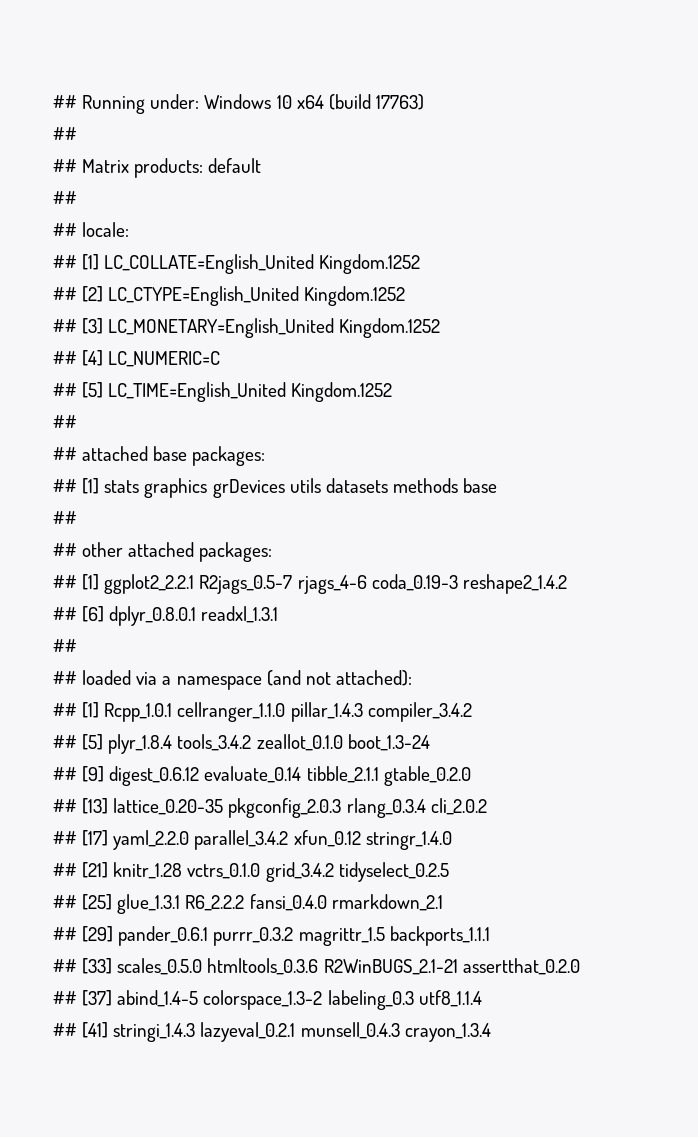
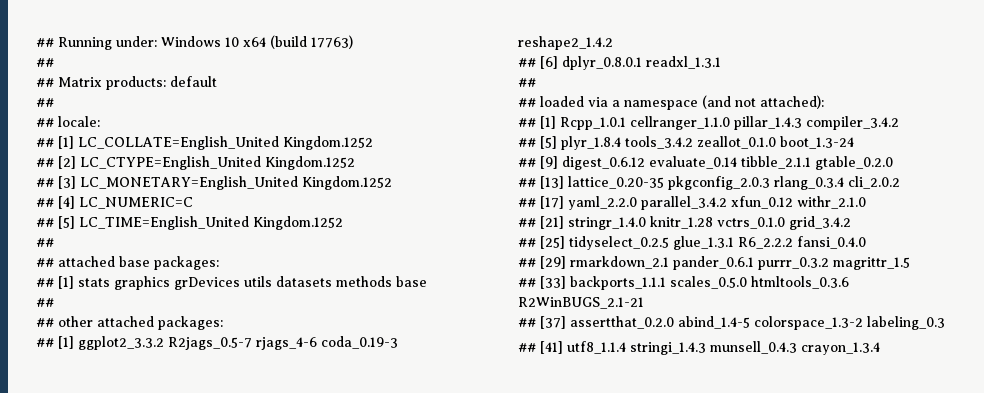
[104,574,195,594] ggplot2_2.2.1 -> [78,336,164,350] ggplot2_3.3.2
[365,831,452,850] stringr_1.4.0 -> [797,196,866,209] withr_2.1.0
(109, 870) none -> [568,217,646,230] stringr_1.4.0
[338,862,449,882] tidyselect_0.2.5 -> (851, 223) none
(113, 902) none -> [569,236,669,250] tidyselect_0.2.5
[331,894,443,911] rmarkdown_2.1 -> (866, 242) none
(114, 934) none -> [570,256,669,269] rmarkdown_2.1
[389,926,490,946] backports_1.1.1 -> (910, 263) none
(113, 966) none -> [570,276,666,290] backports_1.1.1
[462,958,580,975] assertthat_0.2.0 -> (644, 303) none
(113, 998) none -> [570,316,674,329] assertthat_0.2.0
[418,990,482,1007] utf8_1.1.4 -> (945, 323) none
[113,1022,296,1042] stringi_1.4.3 lazyeval_0.2.1 -> [567,341,706,355] utf8_1.1.4 stringi_1.4.3

